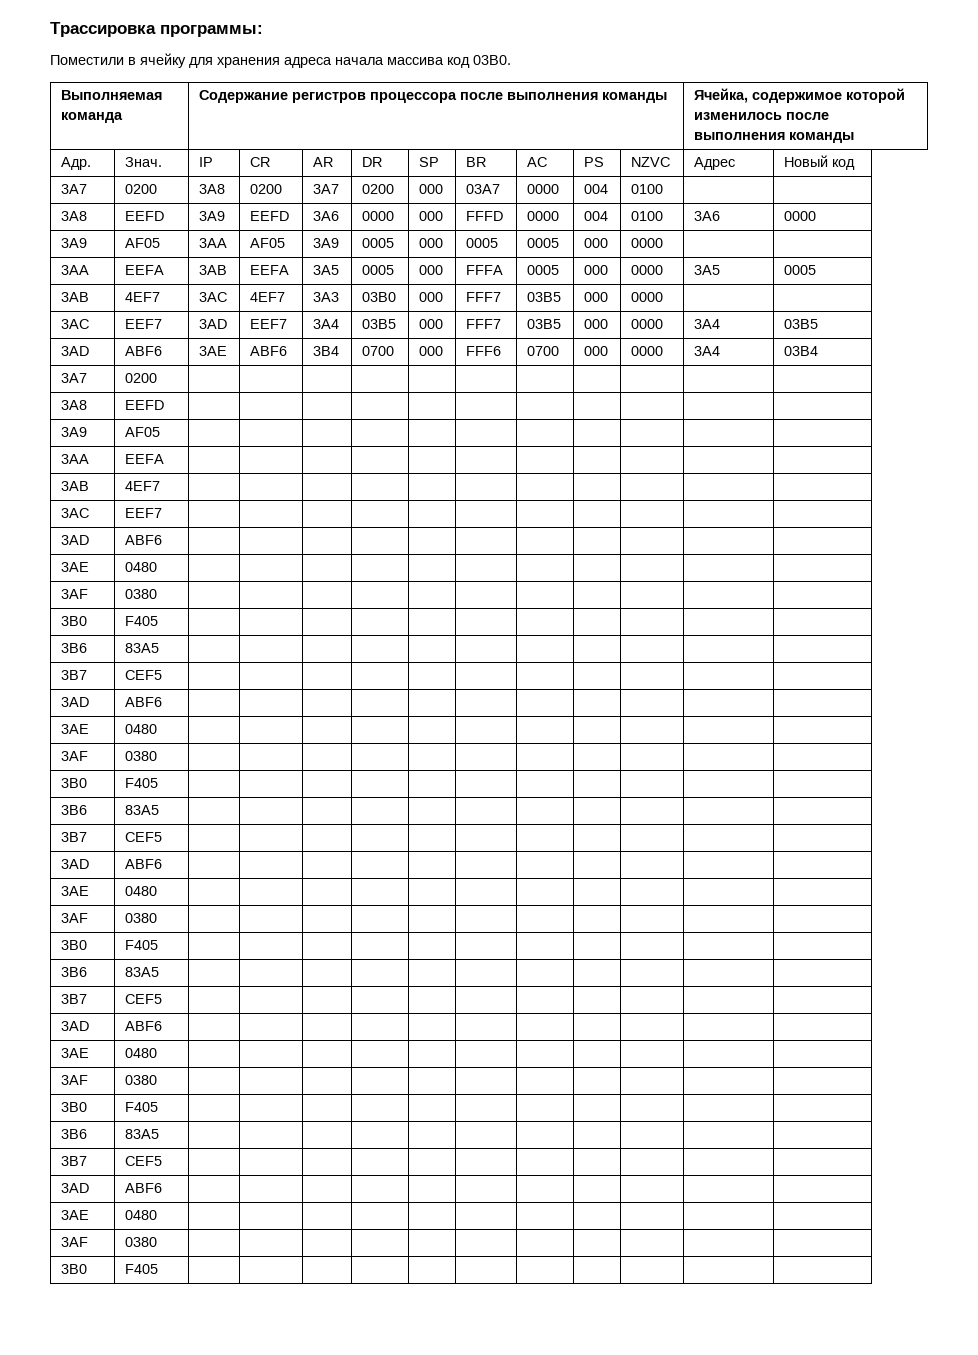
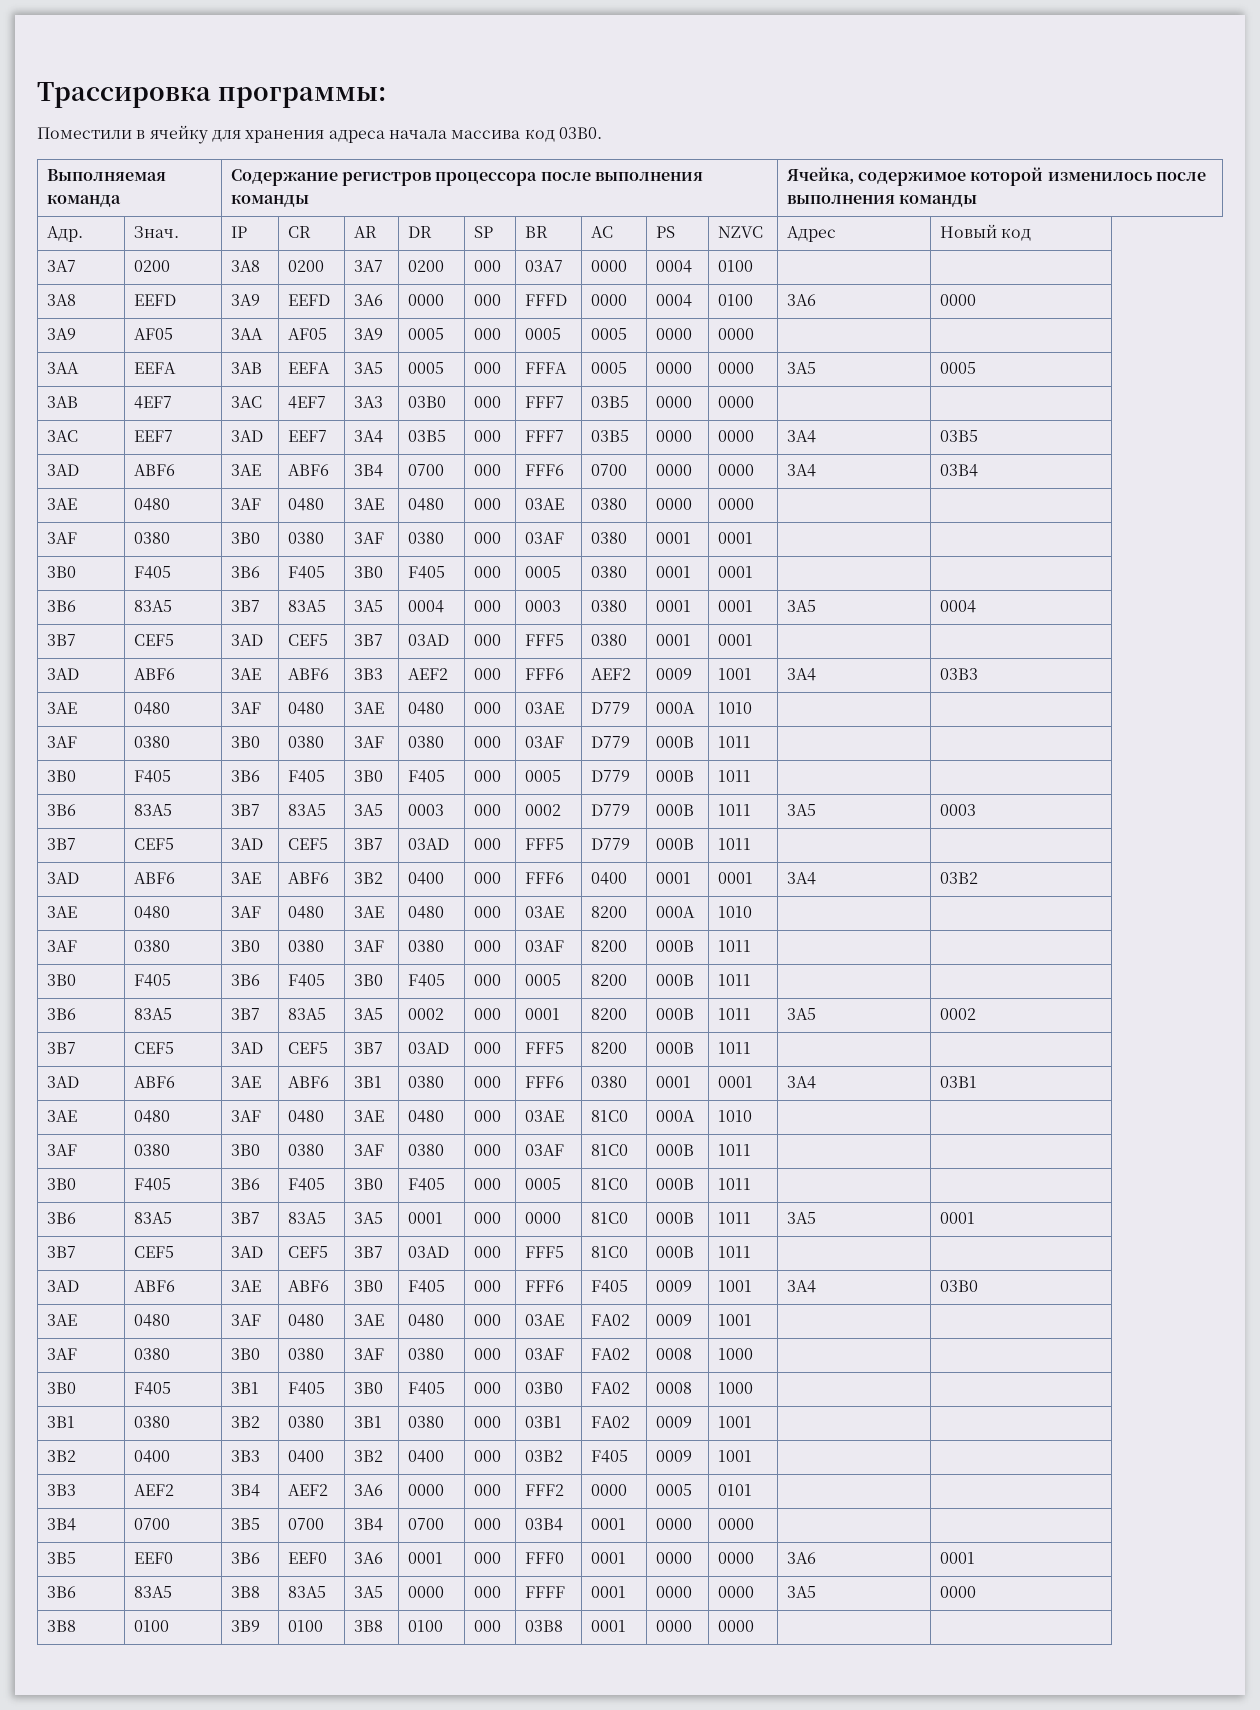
[584,184,609,194] 004 -> [655,260,692,273] 0004
[584,211,609,221] 004 -> [655,294,692,307] 0004
[584,238,609,248] 000 -> [655,328,692,340] 0000
[584,265,609,275] 000 -> [655,362,692,374] 0000
[584,292,609,302] 000 -> [655,396,692,408] 0000
[584,319,609,329] 000 -> [655,430,692,442] 0000
[584,346,609,356] 000 -> [655,464,692,476] 0000
[61,373,88,383] [125,373,158,383] [61,400,88,410] [125,400,165,410] [61,427,88,437] [125,427,161,437] [61,454,90,464] [125,454,165,464] [61,481,90,491] [125,481,161,491] [61,508,90,518] [125,508,163,518] [61,535,90,545] [125,535,163,545] [61,562,90,572] [125,562,158,572] [61,589,89,599] [125,589,158,599] [61,616,88,626] [125,616,159,626] [61,643,88,653] [125,643,160,653] [61,670,88,680] [125,670,163,680] [61,697,90,707] [125,697,163,707] [61,724,90,734] [125,724,158,734] [61,751,89,761] [125,751,158,761] [61,778,88,788] [125,778,159,788] [61,805,88,815] [125,805,160,815] [61,832,88,842] [125,832,163,842] [61,859,90,869] [125,859,163,869] [61,886,90,896] [125,886,158,896] [61,913,89,923] [125,913,158,923] [61,940,88,950] [125,940,159,950] [61,967,88,977] [125,967,160,977] [61,994,88,1004] [125,994,163,1004] [61,1021,90,1031] [125,1021,163,1031] [61,1048,90,1058] [125,1048,158,1058] [61,1075,89,1085] [125,1075,158,1085] [61,1102,88,1112] [125,1102,159,1112] [61,1129,88,1139] [125,1129,160,1139] [61,1156,88,1166] [125,1156,163,1166] [61,1183,90,1193] [125,1183,163,1193] [61,1210,90,1220] [125,1210,158,1220] [61,1237,89,1247] [125,1237,158,1247] [61,1264,88,1274] [125,1264,159,1274] 3A7 | 0200 | | | | | | | | | | | // 3A8 | EEFD | | | | | | | | | | | // 3A9 | AF05 | | | | | | | | | | | // 3AA | EEFA | | | | | | | | | | | // 3AB | 4EF7 | | | | | | | | | | | // 3AC | EEF7 | | | | | | | | | | | // 3AD | ABF6 | | | | | | | | | | | // 3AE | 0480 | | | | | | | | | | | // 3AF | 0380 | | | | | | | | | | | // 3B0 | F405 | | | | | | | | | | | // 3B6 | 83A5 | | | | | | | | | | | // 3B7 | CEF5 | | | | | | | | | | | // 3AD | ABF6 | | | | | | | | | | | // 3AE | 0480 | | | | | | | | | | | // 3AF | 0380 | | | | | | | | | | | // 3B0 | F405 | | | | | | | | | | | // 3B6 | 83A5 | | | | | | | | | | | // 3B7 | CEF5 | | | | | | | | | | | // 3AD | ABF6 | | | | | | | | | | | // 3AE | 0480 | | | | | | | | | | | // 3AF | 0380 | | | | | | | | | | | // 3B0 | F405 | | | | | | | | | | | // 3B6 | 83A5 | | | | | | | | | | | // 3B7 | CEF5 | | | | | | | | | | | // 3AD | ABF6 | | | | | | | | | | | // 3AE | 0480 | | | | | | | | | | | // 3AF | 0380 | | | | | | | | | | | // 3B0 | F405 | | | | | | | | | | | // 3B6 | 83A5 | | | | | | | | | | | // 3B7 | CEF5 | | | | | | | | | | | // 3AD | ABF6 | | | | | | | | | | | // 3AE | 0480 | | | | | | | | | | | // 3AF | 0380 | | | | | | | | | | | // 3B0 | F405 | | | | | | | | | -> [46,498,77,510] [133,498,170,511] [230,498,261,510] [287,498,324,511] [353,498,384,510] [407,498,444,511] [473,498,501,510] [524,498,564,510] [590,498,627,510] [655,498,692,510] [717,498,754,510] [46,532,77,544] [133,532,170,544] [230,532,260,544] [287,532,324,544] [353,532,384,544] [407,532,444,544] [473,532,501,544] [524,532,564,544] [590,532,627,544] [655,532,691,544] [717,532,753,544] [46,566,76,578] [133,566,171,579] [230,566,260,578] [287,566,325,579] [353,566,383,578] [407,566,445,579] [473,566,501,578] [524,566,561,578] [590,566,627,578] [655,566,691,578] [717,566,753,578] [46,600,76,612] [133,600,172,612] [230,600,260,612] [287,600,326,612] [353,600,383,612] [407,600,444,613] [473,600,501,612] [524,600,561,612] [590,600,627,612] [655,600,691,612] [717,600,753,612] [786,600,816,612] [939,600,976,613] [46,634,76,646] [133,634,174,646] [230,634,263,646] [287,634,328,646] [353,634,383,646] [407,634,449,646] [473,634,501,646] [524,634,564,646] [590,634,627,646] [655,634,691,646] [717,634,753,646] [46,668,79,680] [133,668,175,680] [230,668,261,680] [287,668,329,680] [353,668,383,680] [407,668,448,680] [473,668,501,680] [524,668,564,680] [590,668,631,680] [655,668,692,680] [717,668,752,680] [786,668,816,681] [939,668,978,680] [46,702,77,714] [133,702,170,715] [230,702,261,714] [287,702,324,715] [353,702,384,714] [407,702,444,715] [473,702,501,714] [524,702,564,714] [590,702,630,714] [655,702,695,714] [717,702,752,714] [46,736,77,748] [133,736,170,748] [230,736,260,748] [287,736,324,748] [353,736,384,748] [407,736,444,748] [473,736,501,748] [524,736,564,748] [590,736,630,748] [655,736,694,748] [717,736,751,748] [46,770,76,782] [133,770,171,783] [230,770,260,782] [287,770,325,783] [353,770,383,782] [407,770,445,783] [473,770,501,782] [524,770,561,782] [590,770,630,782] [655,770,694,782] [717,770,751,782] [46,804,76,816] [133,804,172,816] [230,804,260,816] [287,804,326,816] [353,804,383,816] [407,804,444,816] [473,804,501,816] [524,804,561,816] [590,804,630,816] [655,804,694,816] [717,804,751,816] [786,804,816,816] [939,804,976,816] [46,838,76,850] [133,838,174,850] [230,838,263,850] [287,838,328,850] [353,838,383,850] [407,838,449,850] [473,838,501,850] [524,838,564,850] [590,838,630,850] [655,838,694,850] [717,838,751,850] [46,872,79,884] [133,872,175,884] [230,872,261,884] [287,872,329,884] [353,872,383,884] [407,872,444,885] [473,872,501,884] [524,872,564,884] [590,872,627,885] [655,872,691,884] [717,872,753,884] [786,872,816,885] [939,872,978,884] [46,906,77,918] [133,906,170,919] [230,906,261,918] [287,906,324,919] [353,906,384,918] [407,906,444,919] [473,906,501,918] [524,906,564,918] [590,906,627,918] [655,906,695,918] [717,906,752,918] [46,940,77,952] [133,940,170,952] [230,940,260,952] [287,940,324,952] [353,940,384,952] [407,940,444,952] [473,940,501,952] [524,940,564,952] [590,940,627,952] [655,940,694,952] [717,940,751,952] [46,974,76,986] [133,974,171,987] [230,974,260,986] [287,974,325,987] [353,974,383,986] [407,974,445,987] [473,974,501,986] [524,974,561,986] [590,974,627,986] [655,974,694,986] [717,974,751,986] [46,1008,76,1020] [133,1008,172,1020] [230,1008,260,1020] [287,1008,326,1020] [353,1008,383,1020] [407,1008,444,1020] [473,1008,501,1020] [524,1008,560,1020] [590,1008,627,1020] [655,1008,694,1020] [717,1008,751,1020] [786,1008,816,1020] [939,1008,976,1020] [46,1042,76,1054] [133,1042,174,1054] [230,1042,263,1054] [287,1042,328,1054] [353,1042,383,1054] [407,1042,449,1054] [473,1042,501,1054] [524,1042,564,1054] [590,1042,627,1054] [655,1042,694,1054] [717,1042,751,1054] [46,1076,79,1088] [133,1076,175,1088] [230,1076,261,1088] [287,1076,329,1088] [353,1076,382,1088] [407,1076,444,1088] [473,1076,501,1088] [524,1076,564,1088] [590,1076,627,1088] [655,1076,691,1088] [717,1076,753,1088] [786,1076,816,1089] [939,1076,977,1088] [46,1110,77,1122] [133,1110,170,1123] [230,1110,261,1122] [287,1110,324,1123] [353,1110,384,1122] [407,1110,444,1123] [473,1110,501,1122] [524,1110,564,1122] [590,1110,628,1122] [655,1110,695,1122] [717,1110,752,1122] [46,1144,77,1156] [133,1144,170,1156] [230,1144,260,1156] [287,1144,324,1156] [353,1144,384,1156] [407,1144,444,1156] [473,1144,501,1156] [524,1144,564,1156] [590,1144,628,1156] [655,1144,694,1156] [717,1144,751,1156] [46,1178,76,1190] [133,1178,171,1191] [230,1178,260,1190] [287,1178,325,1191] [353,1178,383,1190] [407,1178,445,1191] [473,1178,501,1190] [524,1178,561,1190] [590,1178,628,1190] [655,1178,694,1190] [717,1178,751,1190] [46,1212,76,1224] [133,1212,172,1224] [230,1212,260,1224] [287,1212,326,1224] [353,1212,383,1224] [407,1212,443,1224] [473,1212,501,1224] [524,1212,561,1224] [590,1212,628,1224] [655,1212,694,1224] [717,1212,751,1224] [786,1212,816,1224] [939,1212,975,1224] [46,1246,76,1258] [133,1246,174,1258] [230,1246,263,1258] [287,1246,328,1258] [353,1246,383,1258] [407,1246,449,1258] [473,1246,501,1258] [524,1246,564,1258] [590,1246,628,1258] [655,1246,694,1258] [717,1246,751,1258] [46,1280,79,1292] [133,1280,175,1292] [230,1280,261,1292] [287,1280,329,1292] [353,1280,383,1292] [407,1280,445,1293] [473,1280,501,1292] [524,1280,564,1292] [590,1280,628,1293] [655,1280,692,1292] [717,1280,752,1292] [786,1280,816,1293] [939,1280,978,1292] [46,1314,77,1326] [133,1314,170,1327] [230,1314,261,1326] [287,1314,324,1327] [353,1314,384,1326] [407,1314,444,1327] [473,1314,501,1326] [524,1314,564,1326] [590,1314,630,1326] [655,1314,692,1326] [717,1314,752,1326] [46,1348,77,1360] [133,1348,170,1360] [230,1348,260,1360] [287,1348,324,1360] [353,1348,384,1360] [407,1348,444,1360] [473,1348,501,1360] [524,1348,564,1360] [590,1348,630,1360] [655,1348,692,1360] [717,1348,753,1360] [46,1382,76,1394] [133,1382,171,1395] [230,1382,259,1394] [287,1382,325,1395] [353,1382,383,1394] [407,1382,445,1395] [473,1382,501,1394] [524,1382,563,1394] [590,1382,630,1394] [655,1382,692,1394] [717,1382,753,1394] [46,1416,75,1428] [133,1416,170,1428] [230,1416,260,1428] [287,1416,324,1428] [353,1416,382,1428] [407,1416,444,1428] [473,1416,501,1428] [524,1416,562,1428] [590,1416,630,1428] [655,1416,692,1428] [717,1416,752,1428] [46,1450,76,1462] [133,1450,170,1463] [230,1450,260,1462] [287,1450,324,1463] [353,1450,383,1462] [407,1450,444,1463] [473,1450,501,1462] [524,1450,563,1462] [590,1450,628,1463] [655,1450,692,1462] [717,1450,752,1462] [46,1484,76,1496] [133,1484,174,1496] [230,1484,260,1497] [287,1484,328,1496] [353,1484,383,1496] [407,1484,444,1496] [473,1484,501,1496] [524,1484,564,1496] [590,1484,627,1496] [655,1484,692,1496] [717,1484,752,1496] [46,1518,76,1531] [133,1518,170,1530] [230,1518,260,1530] [287,1518,324,1530] [353,1518,383,1531] [407,1518,444,1530] [473,1518,501,1530] [524,1518,563,1531] [590,1518,626,1530] [655,1518,692,1530] [717,1518,754,1530] [46,1552,76,1564] [133,1552,173,1564] [230,1552,260,1564] [287,1552,327,1564] [353,1552,383,1564] [407,1552,443,1564] [473,1552,501,1564] [524,1552,564,1564] [590,1552,626,1564] [655,1552,692,1564] [717,1552,754,1564] [786,1552,816,1564] [939,1552,975,1564] [46,1586,76,1598] [133,1586,172,1598] [230,1586,260,1598] [287,1586,326,1598] [353,1586,383,1598] [407,1586,444,1598] [473,1586,501,1598] [524,1586,565,1598] [590,1586,626,1598] [655,1586,692,1598] [717,1586,754,1598] [786,1586,816,1598] [939,1586,976,1598] [46,1620,76,1632] [133,1620,169,1632] [230,1620,260,1632] [287,1620,323,1632] [353,1620,383,1632] [407,1620,443,1632] [473,1620,501,1632] [524,1620,563,1632] [590,1620,626,1632] [655,1620,692,1632] [717,1620,754,1632] 3AE | 0480 | 3AF | 0480 | 3AE | 0480 | 000 | 03AE | 0380 | 0000 | 0000 | | // 3AF | 0380 | 3B0 | 0380 | 3AF | 0380 | 000 | 03AF | 0380 | 0001 | 0001 | | // 3B0 | F405 | 3B6 | F405 | 3B0 | F405 | 000 | 0005 | 0380 | 0001 | 0001 | | // 3B6 | 83A5 | 3B7 | 83A5 | 3A5 | 0004 | 000 | 0003 | 0380 | 0001 | 0001 | 3A5 | 0004 // 3B7 | CEF5 | 3AD | CEF5 | 3B7 | 03AD | 000 | FFF5 | 0380 | 0001 | 0001 | | // 3AD | ABF6 | 3AE | ABF6 | 3B3 | AEF2 | 000 | FFF6 | AEF2 | 0009 | 1001 | 3A4 | 03B3 // 3AE | 0480 | 3AF | 0480 | 3AE | 0480 | 000 | 03AE | D779 | 000A | 1010 | | // 3AF | 0380 | 3B0 | 0380 | 3AF | 0380 | 000 | 03AF | D779 | 000B | 1011 | | // 3B0 | F405 | 3B6 | F405 | 3B0 | F405 | 000 | 0005 | D779 | 000B | 1011 | | // 3B6 | 83A5 | 3B7 | 83A5 | 3A5 | 0003 | 000 | 0002 | D779 | 000B | 1011 | 3A5 | 0003 // 3B7 | CEF5 | 3AD | CEF5 | 3B7 | 03AD | 000 | FFF5 | D779 | 000B | 1011 | | // 3AD | ABF6 | 3AE | ABF6 | 3B2 | 0400 | 000 | FFF6 | 0400 | 0001 | 0001 | 3A4 | 03B2 // 3AE | 0480 | 3AF | 0480 | 3AE | 0480 | 000 | 03AE | 8200 | 000A | 1010 | | // 3AF | 0380 | 3B0 | 0380 | 3AF | 0380 | 000 | 03AF | 8200 | 000B | 1011 | | // 3B0 | F405 | 3B6 | F405 | 3B0 | F405 | 000 | 0005 | 8200 | 000B | 1011 | | // 3B6 | 83A5 | 3B7 | 83A5 | 3A5 | 0002 | 000 | 0001 | 8200 | 000B | 1011 | 3A5 | 0002 // 3B7 | CEF5 | 3AD | CEF5 | 3B7 | 03AD | 000 | FFF5 | 8200 | 000B | 1011 | | // 3AD | ABF6 | 3AE | ABF6 | 3B1 | 0380 | 000 | FFF6 | 0380 | 0001 | 0001 | 3A4 | 03B1 // 3AE | 0480 | 3AF | 0480 | 3AE | 0480 | 000 | 03AE | 81C0 | 000A | 1010 | | // 3AF | 0380 | 3B0 | 0380 | 3AF | 0380 | 000 | 03AF | 81C0 | 000B | 1011 | | // 3B0 | F405 | 3B6 | F405 | 3B0 | F405 | 000 | 0005 | 81C0 | 000B | 1011 | | // 3B6 | 83A5 | 3B7 | 83A5 | 3A5 | 0001 | 000 | 0000 | 81C0 | 000B | 1011 | 3A5 | 0001 // 3B7 | CEF5 | 3AD | CEF5 | 3B7 | 03AD | 000 | FFF5 | 81C0 | 000B | 1011 | | // 3AD | ABF6 | 3AE | ABF6 | 3B0 | F405 | 000 | FFF6 | F405 | 0009 | 1001 | 3A4 | 03B0 // 3AE | 0480 | 3AF | 0480 | 3AE | 0480 | 000 | 03AE | FA02 | 0009 | 1001 | | // 3AF | 0380 | 3B0 | 0380 | 3AF | 0380 | 000 | 03AF | FA02 | 0008 | 1000 | | // 3B0 | F405 | 3B1 | F405 | 3B0 | F405 | 000 | 03B0 | FA02 | 0008 | 1000 | | // 3B1 | 0380 | 3B2 | 0380 | 3B1 | 0380 | 000 | 03B1 | FA02 | 0009 | 1001 | | // 3B2 | 0400 | 3B3 | 0400 | 3B2 | 0400 | 000 | 03B2 | F405 | 0009 | 1001 | | // 3B3 | AEF2 | 3B4 | AEF2 | 3A6 | 0000 | 000 | FFF2 | 0000 | 0005 | 0101 | | // 3B4 | 0700 | 3B5 | 0700 | 3B4 | 0700 | 000 | 03B4 | 0001 | 0000 | 0000 | | // 3B5 | EEF0 | 3B6 | EEF0 | 3A6 | 0001 | 000 | FFF0 | 0001 | 0000 | 0000 | 3A6 | 0001 // 3B6 | 83A5 | 3B8 | 83A5 | 3A5 | 0000 | 000 | FFFF | 0001 | 0000 | 0000 | 3A5 | 0000 // 3B8 | 0100 | 3B9 | 0100 | 3B8 | 0100 | 000 | 03B8 | 0001 | 0000 | 0000

